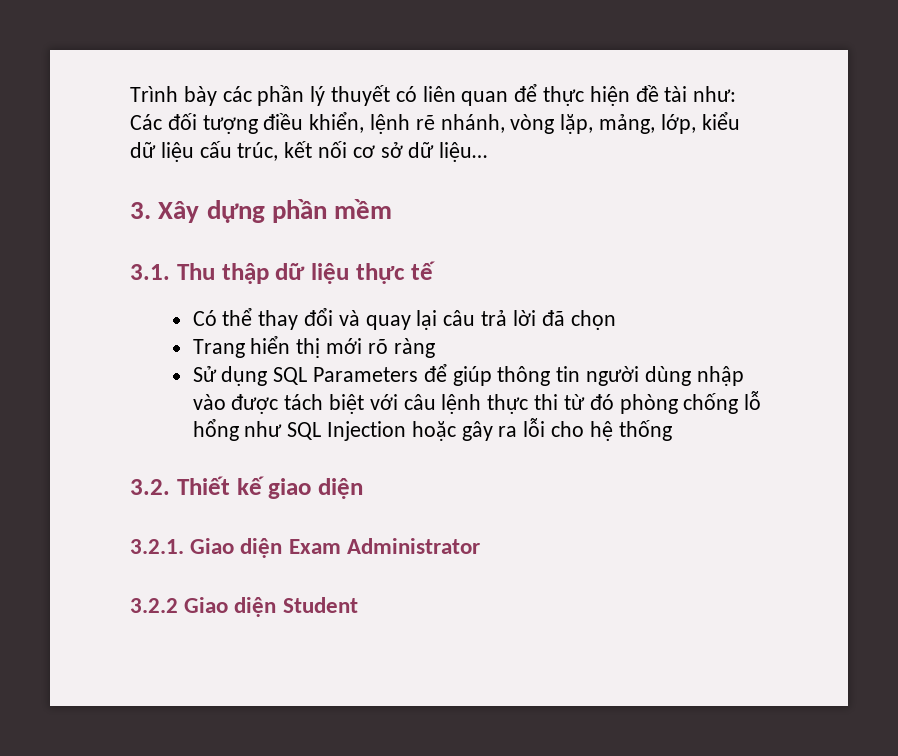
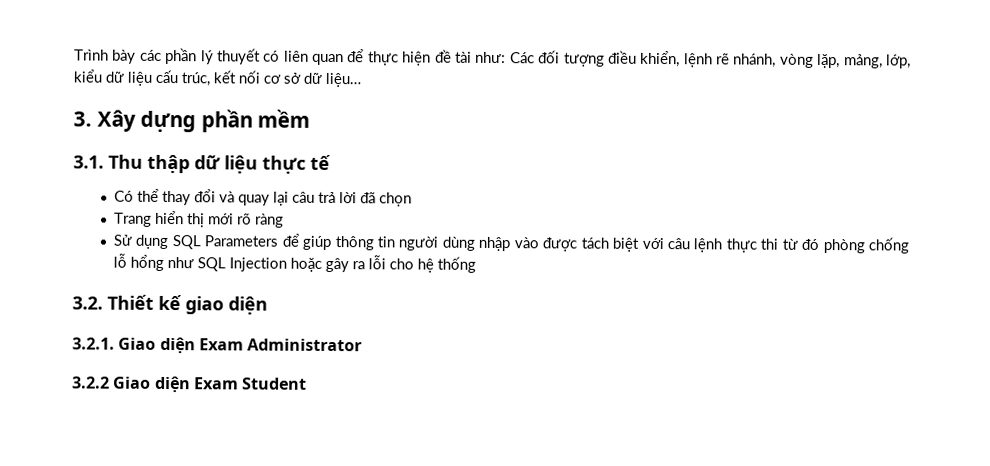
(277, 607) none -> [193,377,239,390] Exam

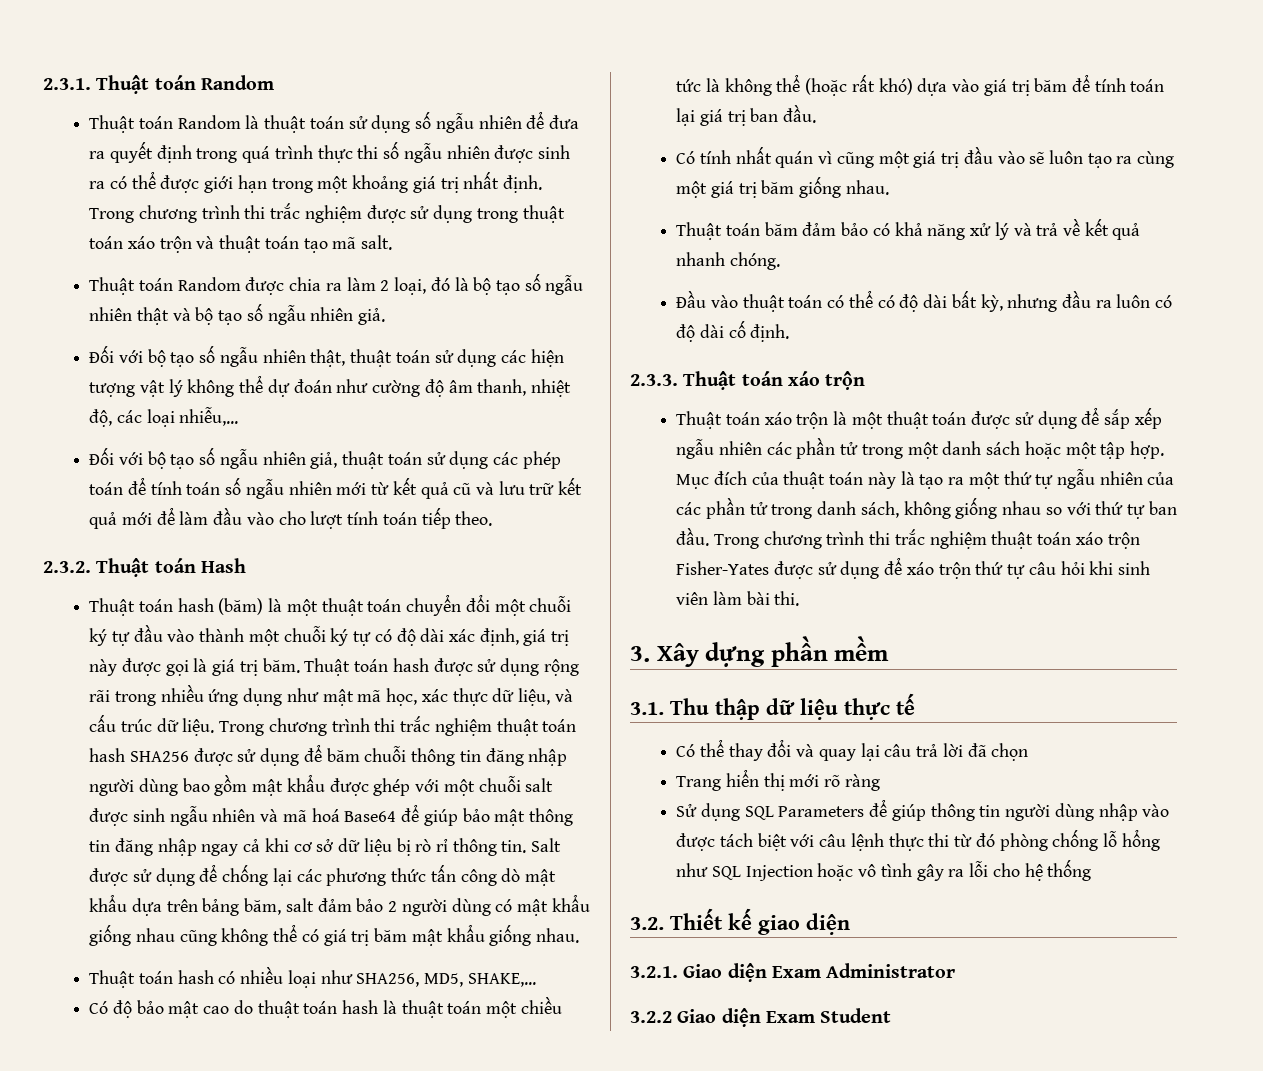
[74,47,911,69] [73,69,361,88] Trình bày các phần lý thuyết có liên quan để thực hiện đề tài như: Các đối tượng điều khiển, lệnh rẽ nhánh, vòng lặp, mảng, lớp, kiểu dữ liệu cấu trúc, kết nối cơ sở dữ liệu… -> [43,75,274,94] [89,111,579,133] [89,141,570,163] [89,171,542,193] [89,203,565,223] [89,235,393,253] [89,273,584,295] [89,303,386,325] [89,345,564,367] [89,375,571,397] [89,406,239,427] [89,447,561,469] [89,477,583,499] [89,507,493,529] [43,558,246,577] [89,594,572,616] [89,624,570,646] [89,658,579,676] [89,684,573,706] [89,714,577,736] [89,744,568,766] [89,774,554,796] [89,804,573,826] [89,838,562,856] [89,864,556,886] [89,894,590,916] [89,924,579,946] [89,966,536,988] [89,996,562,1018] [676,74,1165,96] [676,104,817,126] [676,146,1175,168] [676,176,889,198] [676,218,1141,240] [676,252,780,270] [676,290,1173,312] [676,320,790,342] [630,371,866,390] [676,407,1162,429] [676,437,1164,459] [676,468,1175,489] [676,497,1177,519] [676,527,1140,549] [676,557,1150,579] [676,591,800,606] 2.3.1. Thuật toán Random // Thuật toán Random là thuật toán sử dụng số ngẫu nhiên để đưa ra quyết định trong quá trình thực thi số ngẫu nhiên được sinh ra có thể được giới hạn trong một khoảng giá trị nhất định. Trong chương trình thi trắc nghiệm được sử dụng trong thuật toán xáo trộn và thuật toán tạo mã salt. // Thuật toán Random được chia ra làm 2 loại, đó là bộ tạo số ngẫu nhiên thật và bộ tạo số ngẫu nhiên giả. // Đối với bộ tạo số ngẫu nhiên thật, thuật toán sử dụng các hiện tượng vật lý không thể dự đoán như cường độ âm thanh, nhiệt độ, các loại nhiễu,... // Đối với bộ tạo số ngẫu nhiên giả, thuật toán sử dụng các phép toán để tính toán số ngẫu nhiên mới từ kết quả cũ và lưu trữ kết quả mới để làm đầu vào cho lượt tính toán tiếp theo. // 2.3.2. Thuật toán Hash // Thuật toán hash (băm) là một thuật toán chuyển đổi một chuỗi ký tự đầu vào thành một chuỗi ký tự có độ dài xác định, giá trị này được gọi là giá trị băm. Thuật toán hash được sử dụng rộng rãi trong nhiều ứng dụng như mật mã học, xác thực dữ liệu, và cấu trúc dữ liệu. Trong chương trình thi trắc nghiệm thuật toán hash SHA256 được sử dụng để băm chuỗi thông tin đăng nhập người dùng bao gồm mật khẩu được ghép với một chuỗi salt được sinh ngẫu nhiên và mã hoá Base64 để giúp bảo mật thông tin đăng nhập ngay cả khi cơ sở dữ liệu bị rò rỉ thông tin. Salt được sử dụng để chống lại các phương thức tấn công dò mật khẩu dựa trên bảng băm, salt đảm bảo 2 người dùng có mật khẩu giống nhau cũng không thể có giá trị băm mật khẩu giống nhau. // Thuật toán hash có nhiều loại như SHA256, MD5, SHAKE,... // Có độ bảo mật cao do thuật toán hash là thuật toán một chiều tức là không thể (hoặc rất khó) dựa vào giá trị băm để tính toán lại giá trị ban đầu. // Có tính nhất quán vì cũng một giá trị đầu vào sẽ luôn tạo ra cùng một giá trị băm giống nhau. // Thuật toán băm đảm bảo có khả năng xử lý và trả về kết quả nhanh chóng. // Đầu vào thuật toán có thể có độ dài bất kỳ, nhưng đầu ra luôn có độ dài cố định. // 2.3.3. Thuật toán xáo trộn // Thuật toán xáo trộn là một thuật toán được sử dụng để sắp xếp ngẫu nhiên các phần tử trong một danh sách hoặc một tập hợp. Mục đích của thuật toán này là tạo ra một thứ tự ngẫu nhiên của các phần tử trong danh sách, không giống nhau so với thứ tự ban đầu. Trong chương trình thi trắc nghiệm thuật toán xáo trộn Fisher-Yates được sử dụng để xáo trộn thứ tự câu hỏi khi sinh viên làm bài thi.
(322, 264) none -> [858,863,912,877] vô tình

